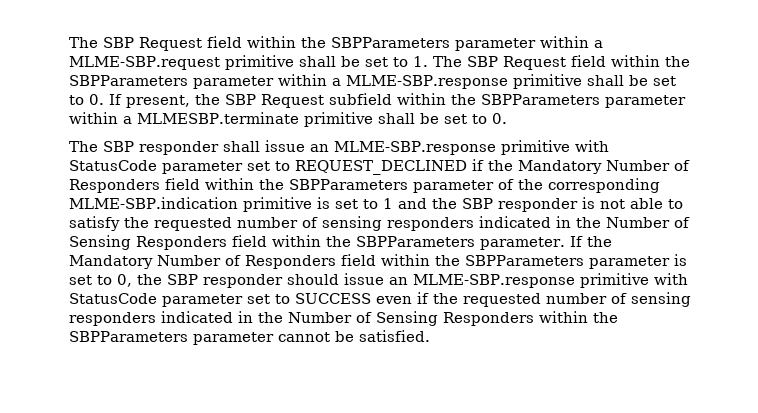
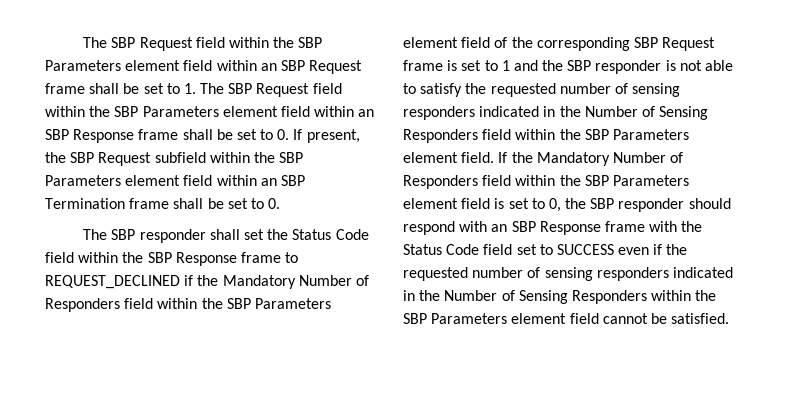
[69,36,603,51] [69,55,294,70] The SBP Request field within the SBPParameters parameter within a MLME-SBP.request primitive -> [83,37,323,51] [45,60,363,74] [45,83,85,94] The SBP Request field within the SBP Parameters element field within an SBP Request frame
[69,74,582,89] SBPParameters parameter within a MLME-SBP.response primitive -> [114,106,375,117] [45,129,179,143] SBP Parameters element field within an SBP Response frame
[481,94,686,108] [69,112,373,127] SBPParameters parameter within a MLMESBP.terminate primitive -> [279,152,304,163] [45,175,305,186] [45,198,170,209] SBP Parameters element field within an SBP Termination frame
[265,140,609,155] [69,160,270,174] issue an MLME-SBP.response primitive with StatusCode parameter set -> [244,229,369,240] [45,252,281,266] set the Status Code field within the SBP Response frame
[289,178,660,193] [69,197,312,212] SBPParameters parameter of the corresponding MLME-SBP.indication primitive -> [226,298,331,309] [403,37,716,51] [403,60,443,71] SBP Parameters element field of the corresponding SBP Request frame
[356,236,565,250] SBPParameters parameter. -> [584,129,689,140] [403,152,495,163] SBP Parameters element field.
[465,255,670,269] SBPParameters parameter -> [584,175,689,186] [403,198,491,209] SBP Parameters element field
[344,273,688,288] [69,293,243,307] issue an MLME-SBP.response primitive with StatusCode parameter -> [403,221,703,235] [403,244,513,255] respond with an SBP Response frame with the Status Code field
[69,331,274,345] SBPParameters parameter -> [403,313,599,324] SBP Parameters element field

